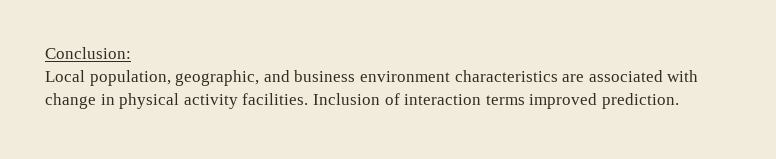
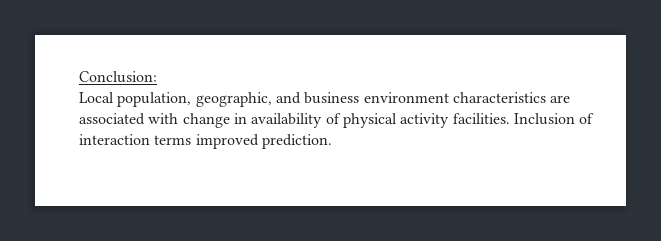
(115, 99) none -> [251,113,341,128] availability of

